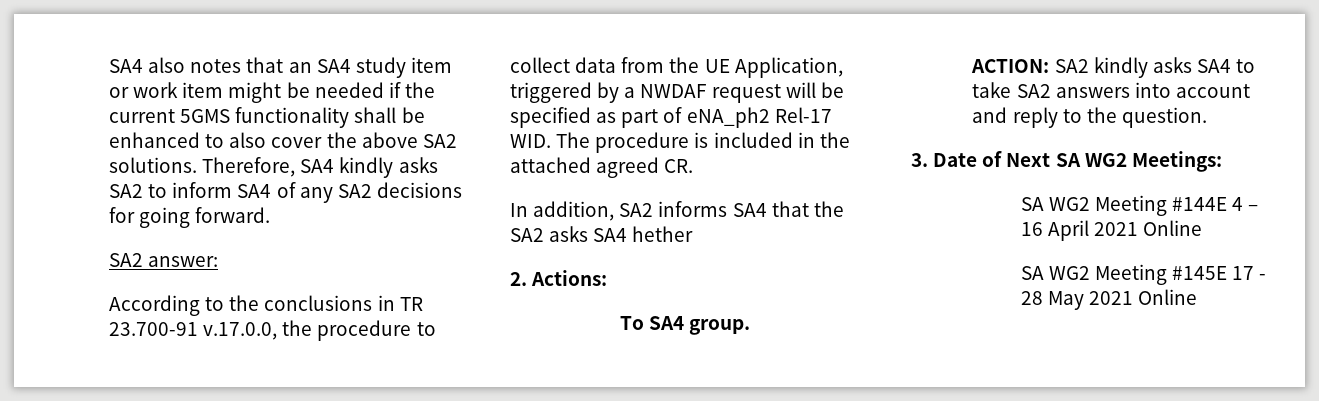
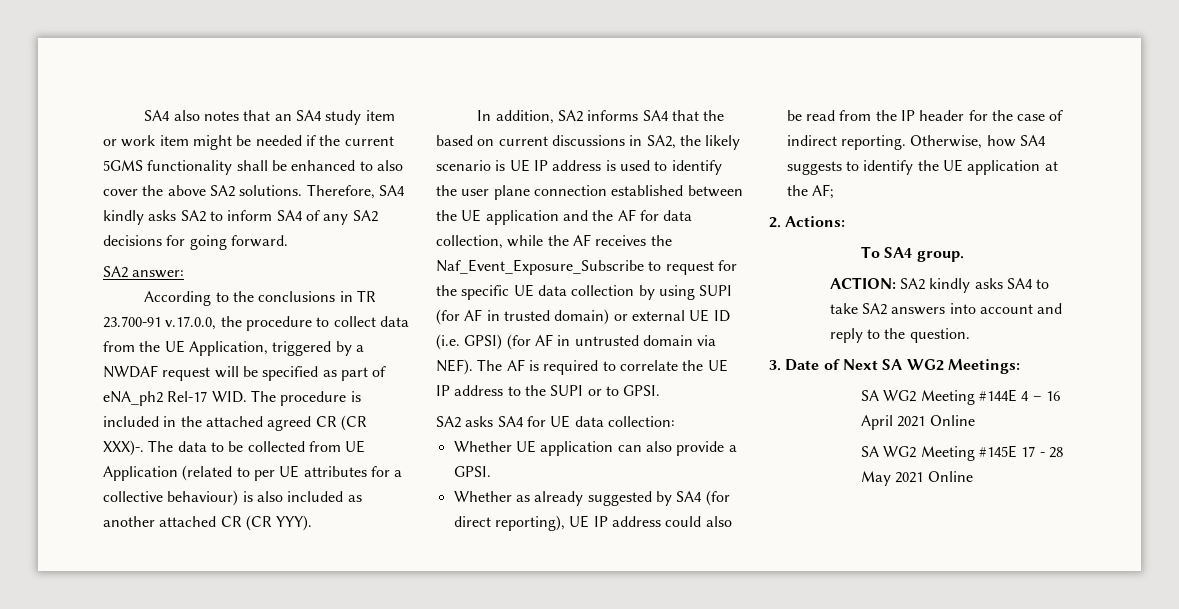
[664,159,694,173] CR. -> [315,415,367,431] [103,440,366,456] [103,465,403,481] [103,490,362,506] [103,515,313,531] CR (CR XXX)-. The data to be collected from UE Application (related to per UE attributes for a collective behaviour) is also included as another attached CR (CR YYY).
[510,226,694,242] SA2 asks SA4 hether -> [436,135,741,150] [436,159,722,175] [436,185,743,200] [436,209,693,225] [436,234,672,249] [436,259,737,275] [436,284,733,300] [436,309,730,325] [436,334,717,350] [436,359,728,375] [436,385,661,396] [436,415,675,428] [453,440,737,456] [453,466,491,477] [453,490,730,506] [453,515,732,531] [786,110,1064,121] [786,135,1046,150] [786,159,1058,175] [786,184,834,199] based on current discussions in SA2, the likely scenario is UE IP address is used to identify the user plane connection established between the UE application and the AF for data collection, while the AF receives the Naf_Event_Exposure_Subscribe to request for the specific UE data collection by using SUPI (for AF in trusted domain) or external UE ID (i.e. GPSI) (for AF in untrusted domain via NEF). The AF is required to correlate the UE IP address to the SUPI or to GPSI. // SA2 asks SA4 for UE data collection: // Whether UE application can also provide a GPSI. // Whether as already suggested by SA4 (for direct reporting), UE IP address could also be read from the IP header for the case of indirect reporting. Otherwise, how SA4 suggests to identify the UE application at the AF;

